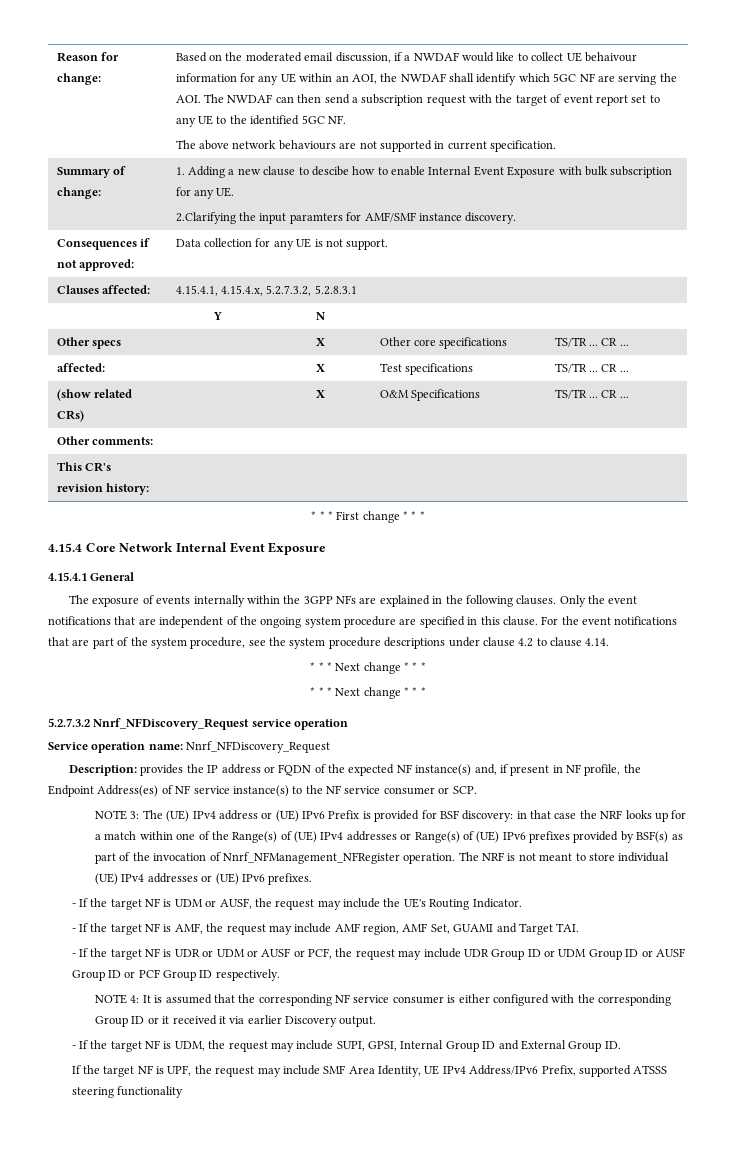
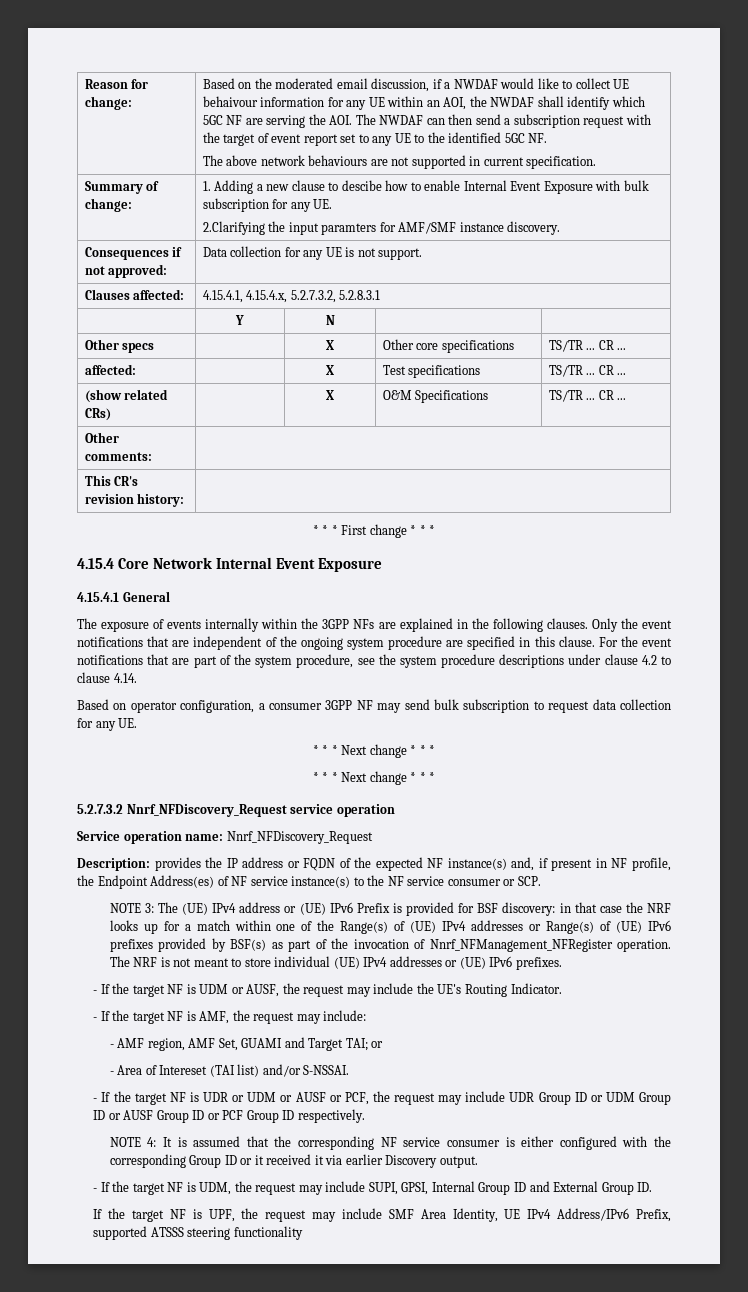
(610, 642) none -> [77,699,671,713] [77,718,138,731] // Based on operator configuration, a consumer 3GPP NF may send bulk subscription to request data collection for any UE.
[294,923,332,933] include -> [323,1010,367,1021] [109,1044,114,1048] include: // -
[556,923,580,932] TAI. -> [345,1038,384,1051] [109,1064,350,1077] TAI; or // - Area of Intereset (TAI list) and/or S-NSSAI.

